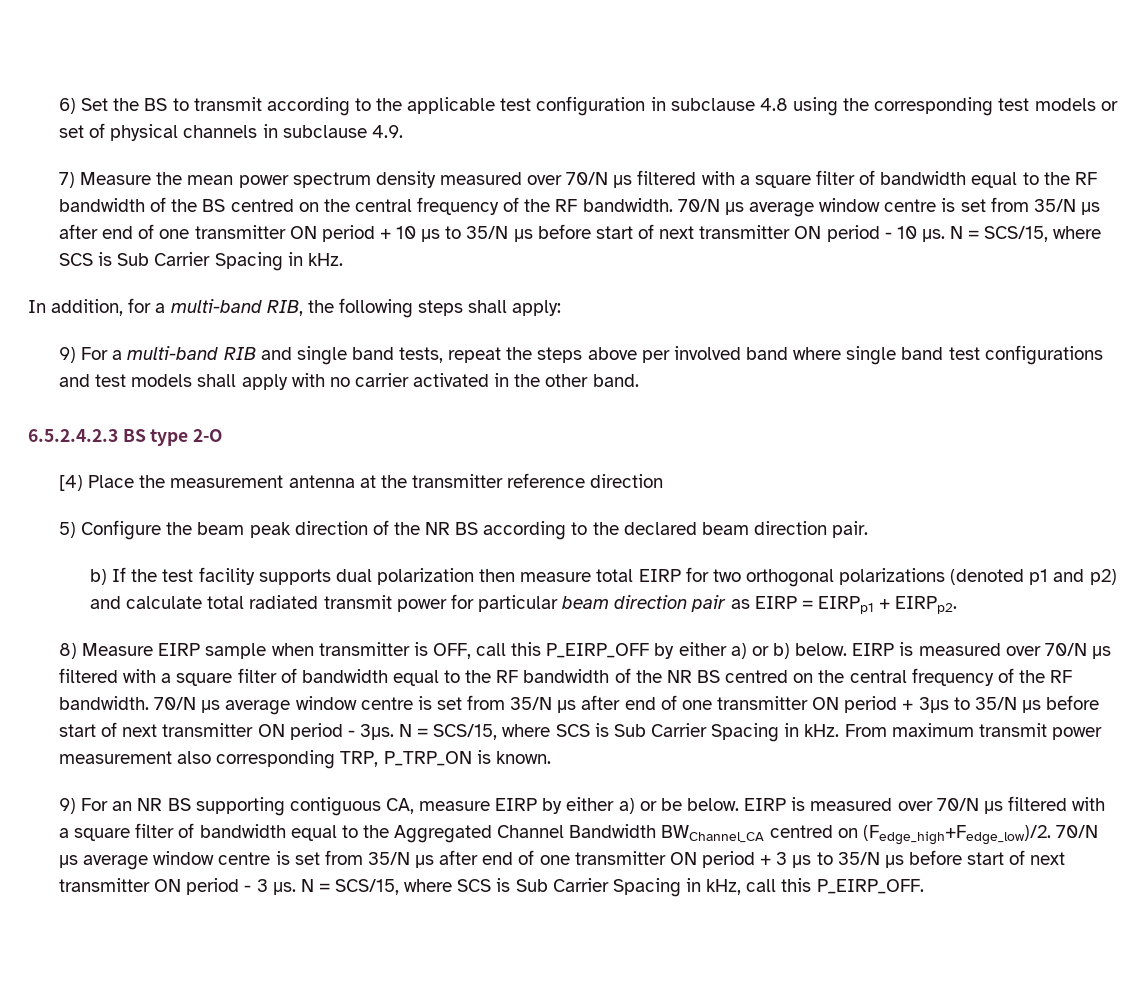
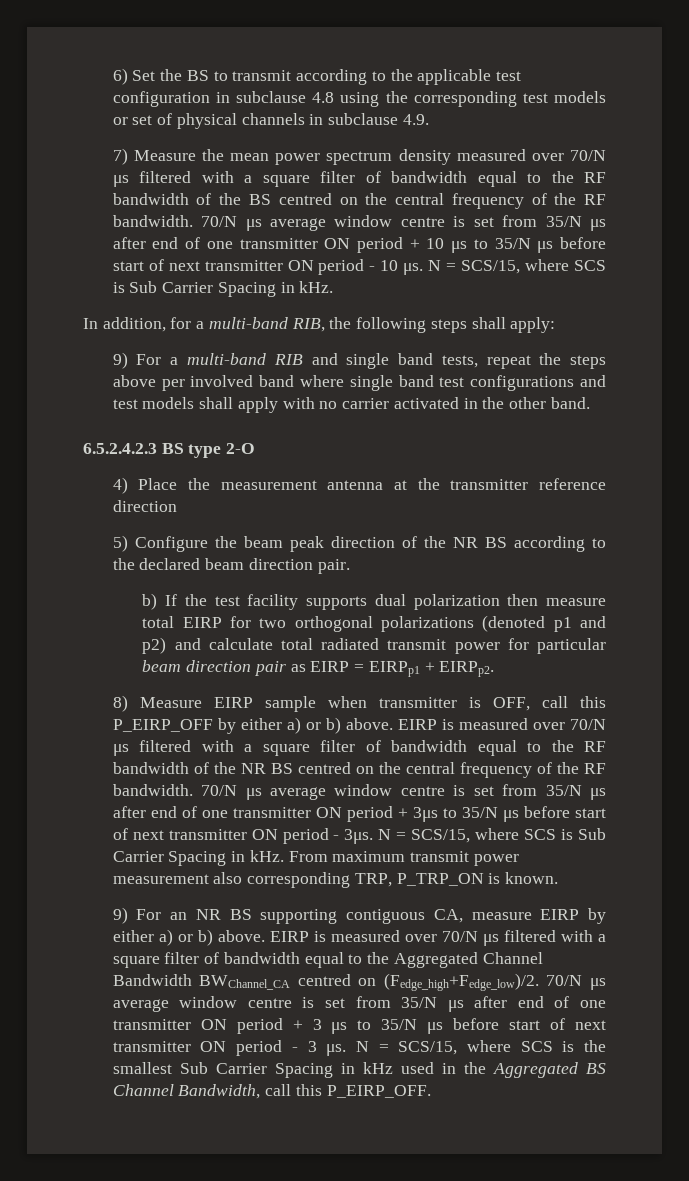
[59,475,84,491] [4) -> [112,477,128,494] 4)
[795,643,848,656] below. -> [345,718,393,730] above.
[660,798,740,811] be below. -> [197,929,265,946] b) above.
[515,878,742,897] Sub Carrier Spacing in kHz, -> [583,1040,606,1052] [112,1062,606,1078] [112,1084,261,1099] the smallest Sub Carrier Spacing in kHz used in the Aggregated BS Channel Bandwidth,

